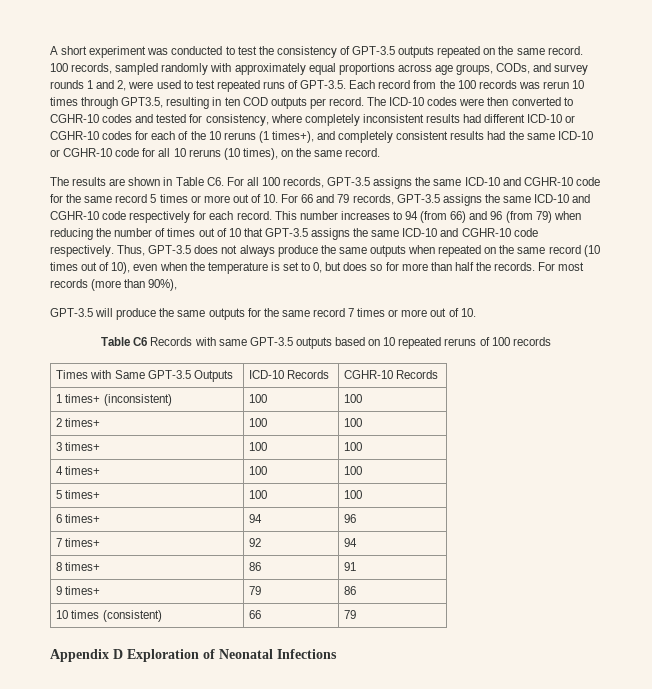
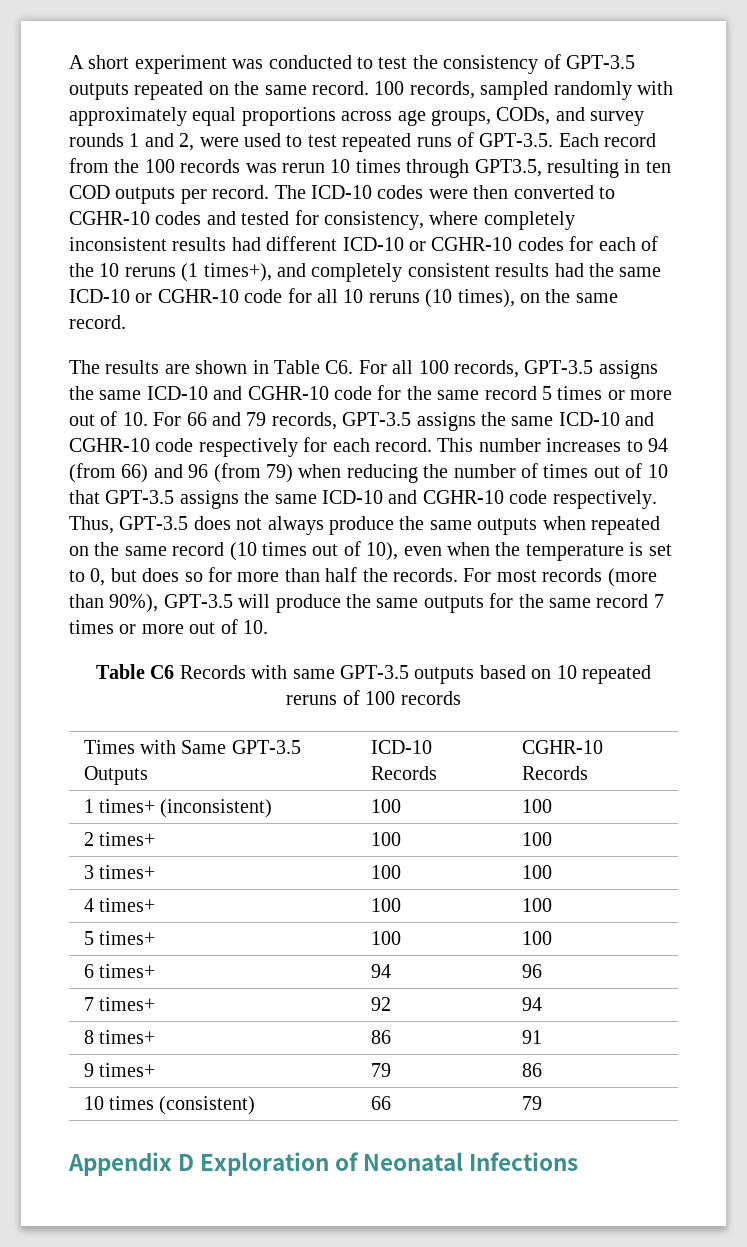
(178, 285) // -> (159, 603) none

